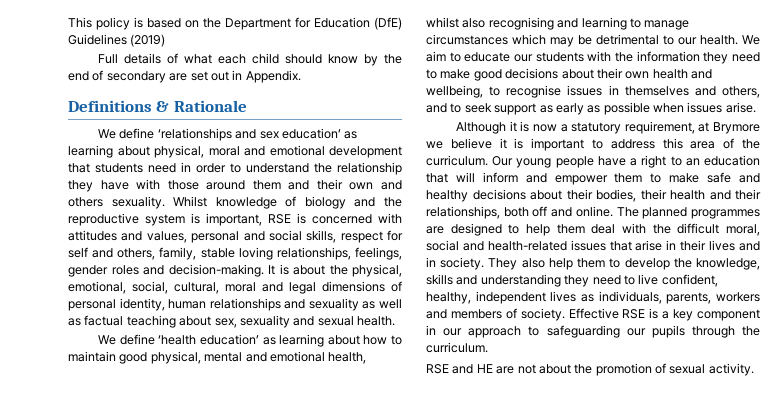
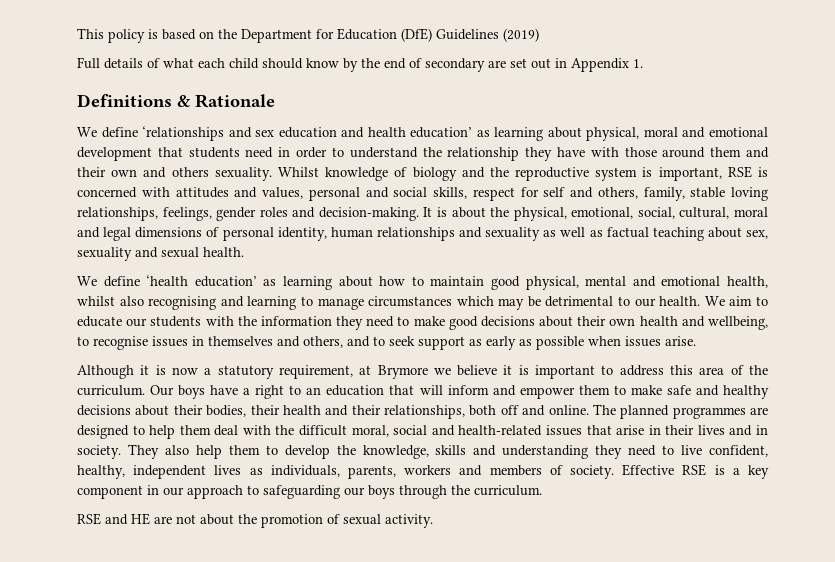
[245,70,301,83] Appendix. -> [571,58,643,72] Appendix 1.
(279, 135) none -> [278,127,406,138] education and health
[516,156,594,168] young people -> [178,385,206,399] boys
[651,325,685,338] pupils -> [368,485,395,499] boys

